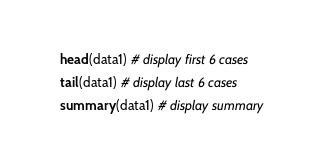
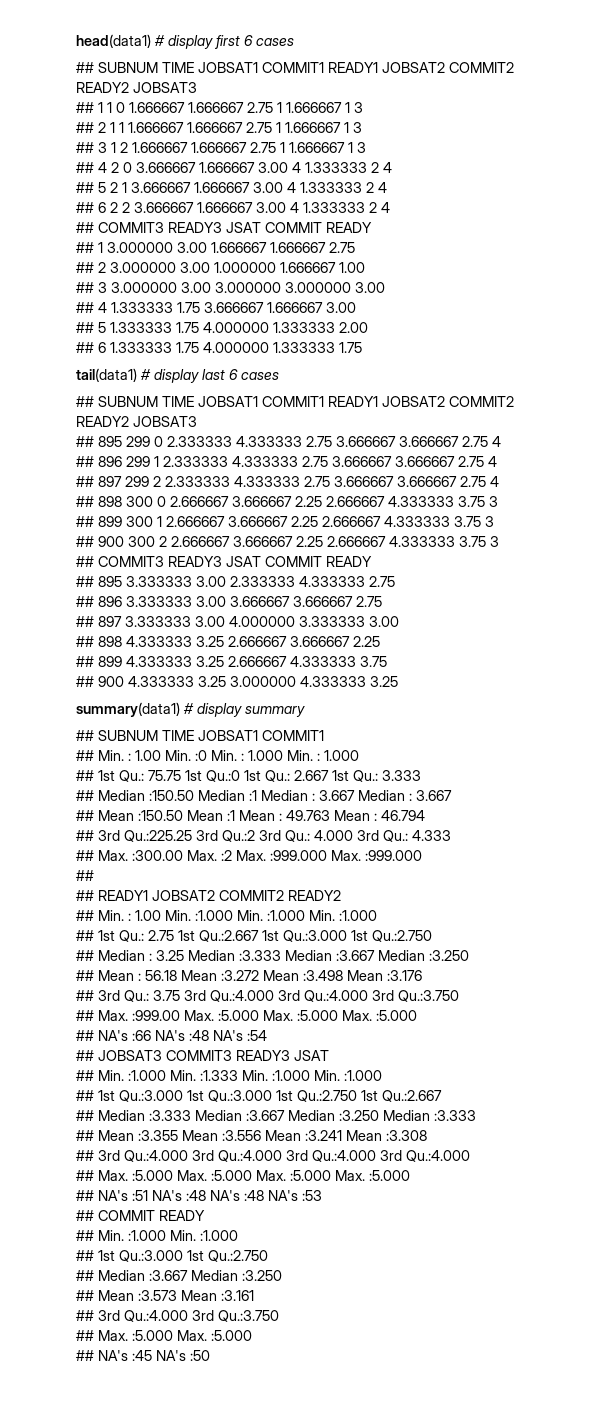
(249, 61) none -> [76,62,514,73] [76,82,197,93] [76,102,363,113] [76,122,362,133] [76,142,366,153] [76,162,392,173] [76,182,387,193] [76,202,390,213] [76,222,372,233] [76,242,355,253] [76,262,365,273] [76,282,385,293] [76,302,356,313] [76,322,368,333] [76,342,362,353] // ## SUBNUM TIME JOBSAT1 COMMIT1 READY1 JOBSAT2 COMMIT2 READY2 JOBSAT3 // ## 1 1 0 1.666667 1.666667 2.75 1 1.666667 1 3 // ## 2 1 1 1.666667 1.666667 2.75 1 1.666667 1 3 // ## 3 1 2 1.666667 1.666667 2.75 1 1.666667 1 3 // ## 4 2 0 3.666667 1.666667 3.00 4 1.333333 2 4 // ## 5 2 1 3.666667 1.666667 3.00 4 1.333333 2 4 // ## 6 2 2 3.666667 1.666667 3.00 4 1.333333 2 4 // ## COMMIT3 READY3 JSAT COMMIT READY // ## 1 3.000000 3.00 1.666667 1.666667 2.75 // ## 2 3.000000 3.00 1.000000 1.666667 1.00 // ## 3 3.000000 3.00 3.000000 3.000000 3.00 // ## 4 1.333333 1.75 3.666667 1.666667 3.00 // ## 5 1.333333 1.75 4.000000 1.333333 2.00 // ## 6 1.333333 1.75 4.000000 1.333333 1.75
[60,99,264,114] summary(data1) # display summary -> [76,396,514,407] [76,416,197,427] [76,436,501,447] [76,456,497,467] [76,476,499,487] [76,496,498,507] [76,516,494,527] [76,536,499,547] [76,556,372,567] [76,576,395,587] [76,596,382,607] [76,616,399,627] [76,636,380,647] [76,656,387,667] [76,676,398,687] [76,702,305,717] [76,730,324,741] [76,750,359,761] [76,770,421,782] [76,790,452,801] [76,810,425,821] [76,830,451,842] [76,850,422,861] [76,870,94,881] [76,890,341,901] [76,910,377,921] [76,930,432,942] [76,950,469,961] [76,970,422,981] [76,990,459,1002] [76,1010,417,1021] [76,1030,267,1041] [76,1050,329,1061] [76,1070,382,1081] [76,1090,442,1102] [76,1110,476,1121] [76,1130,427,1141] [76,1150,470,1162] [76,1170,410,1181] [76,1190,322,1201] [76,1210,205,1221] [76,1230,238,1241] [76,1250,268,1262] [76,1270,282,1281] [76,1290,254,1301] [76,1310,279,1322] [76,1330,252,1341] [76,1350,210,1361] ## SUBNUM TIME JOBSAT1 COMMIT1 READY1 JOBSAT2 COMMIT2 READY2 JOBSAT3 // ## 895 299 0 2.333333 4.333333 2.75 3.666667 3.666667 2.75 4 // ## 896 299 1 2.333333 4.333333 2.75 3.666667 3.666667 2.75 4 // ## 897 299 2 2.333333 4.333333 2.75 3.666667 3.666667 2.75 4 // ## 898 300 0 2.666667 3.666667 2.25 2.666667 4.333333 3.75 3 // ## 899 300 1 2.666667 3.666667 2.25 2.666667 4.333333 3.75 3 // ## 900 300 2 2.666667 3.666667 2.25 2.666667 4.333333 3.75 3 // ## COMMIT3 READY3 JSAT COMMIT READY // ## 895 3.333333 3.00 2.333333 4.333333 2.75 // ## 896 3.333333 3.00 3.666667 3.666667 2.75 // ## 897 3.333333 3.00 4.000000 3.333333 3.00 // ## 898 4.333333 3.25 2.666667 3.666667 2.25 // ## 899 4.333333 3.25 2.666667 4.333333 3.75 // ## 900 4.333333 3.25 3.000000 4.333333 3.25 // summary(data1) # display summary // ## SUBNUM TIME JOBSAT1 COMMIT1 // ## Min. : 1.00 Min. :0 Min. : 1.000 Min. : 1.000 // ## 1st Qu.: 75.75 1st Qu.:0 1st Qu.: 2.667 1st Qu.: 3.333 // ## Median :150.50 Median :1 Median : 3.667 Median : 3.667 // ## Mean :150.50 Mean :1 Mean : 49.763 Mean : 46.794 // ## 3rd Qu.:225.25 3rd Qu.:2 3rd Qu.: 4.000 3rd Qu.: 4.333 // ## Max. :300.00 Max. :2 Max. :999.000 Max. :999.000 // ## // ## READY1 JOBSAT2 COMMIT2 READY2 // ## Min. : 1.00 Min. :1.000 Min. :1.000 Min. :1.000 // ## 1st Qu.: 2.75 1st Qu.:2.667 1st Qu.:3.000 1st Qu.:2.750 // ## Median : 3.25 Median :3.333 Median :3.667 Median :3.250 // ## Mean : 56.18 Mean :3.272 Mean :3.498 Mean :3.176 // ## 3rd Qu.: 3.75 3rd Qu.:4.000 3rd Qu.:4.000 3rd Qu.:3.750 // ## Max. :999.00 Max. :5.000 Max. :5.000 Max. :5.000 // ## NA's :66 NA's :48 NA's :54 // ## JOBSAT3 COMMIT3 READY3 JSAT // ## Min. :1.000 Min. :1.333 Min. :1.000 Min. :1.000 // ## 1st Qu.:3.000 1st Qu.:3.000 1st Qu.:2.750 1st Qu.:2.667 // ## Median :3.333 Median :3.667 Median :3.250 Median :3.333 // ## Mean :3.355 Mean :3.556 Mean :3.241 Mean :3.308 // ## 3rd Qu.:4.000 3rd Qu.:4.000 3rd Qu.:4.000 3rd Qu.:4.000 // ## Max. :5.000 Max. :5.000 Max. :5.000 Max. :5.000 // ## NA's :51 NA's :48 NA's :48 NA's :53 // ## COMMIT READY // ## Min. :1.000 Min. :1.000 // ## 1st Qu.:3.000 1st Qu.:2.750 // ## Median :3.667 Median :3.250 // ## Mean :3.573 Mean :3.161 // ## 3rd Qu.:4.000 3rd Qu.:3.750 // ## Max. :5.000 Max. :5.000 // ## NA's :45 NA's :50

